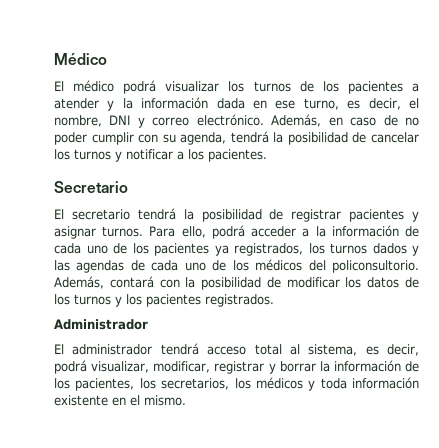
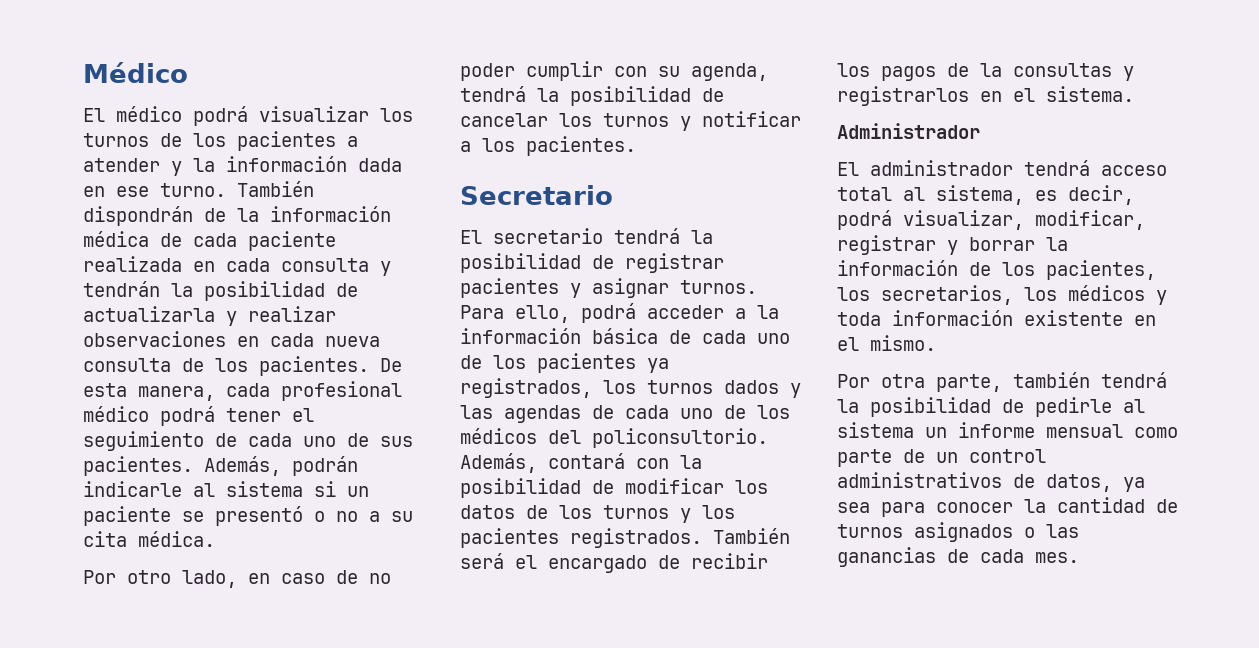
[303,98,419,110] [54,114,322,128] turno, es decir, el nombre, DNI y correo electrónico. Además, -> [160,181,314,197] [83,206,391,226] [83,231,336,251] [83,256,391,276] [83,281,358,301] [83,306,336,326] [83,331,380,347] [83,356,402,376] [83,381,402,401] [83,406,314,426] [83,431,413,451] [83,456,358,476] [83,481,369,497] [83,506,413,526] [83,531,215,547] [83,570,237,588] turno. También dispondrán de la información médica de cada paciente realizada en cada consulta y tendrán la posibilidad de actualizarla y realizar observaciones en cada nueva consulta de los pacientes. De esta manera, cada profesional médico podrá tener el seguimiento de cada uno de sus pacientes. Además, podrán indicarle al sistema si un paciente se presentó o no a su cita médica. // Por otro lado,
(399, 231) none -> [592,328,658,344] básica
(274, 300) none -> [713,528,790,544] [460,553,768,573] [837,63,1134,81] [837,86,1134,106] También será el encargado de recibir los pagos de la consultas y registrarlos en el sistema.
(186, 400) none -> [837,372,1167,392] [837,397,1145,417] [837,422,1178,438] [837,449,1046,467] [837,472,1145,492] [837,497,1178,517] [837,522,1079,542] [837,547,1079,567] // Por otra parte, también tendrá la posibilidad de pedirle al sistema un informe mensual como parte de un control administrativos de datos, ya sea para conocer la cantidad de turnos asignados o las ganancias de cada mes.

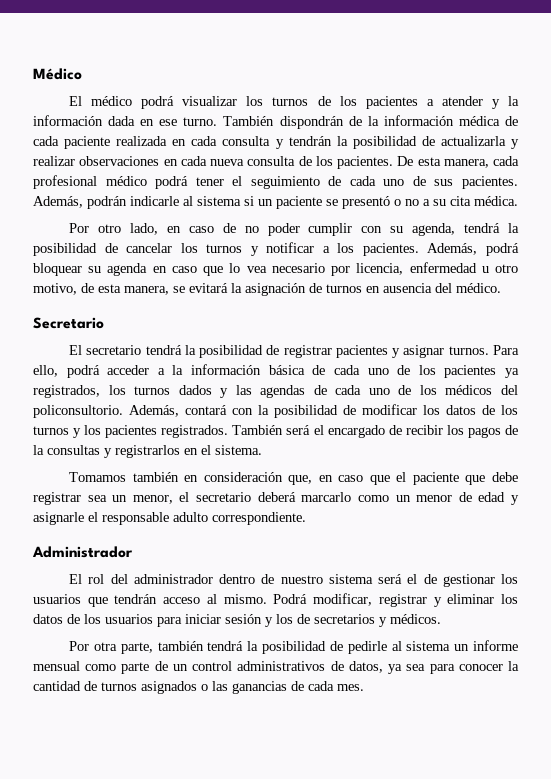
(636, 146) none -> [427,243,520,256] [33,262,518,276] [33,283,501,296] Además, podrá bloquear su agenda en caso que lo vea necesario por licencia, enfermedad u otro motivo, de esta manera, se evitará la asignación de turnos en ausencia del médico.
[837,123,980,139] [837,160,1167,176] [837,185,1134,205] [837,210,1145,230] [837,235,1068,255] [837,260,1156,280] [837,285,1167,305] [837,310,1156,326] [837,335,936,351] Administrador // El administrador tendrá acceso total al sistema, es decir, podrá visualizar, modificar, registrar y borrar la información de los pacientes, los secretarios, los médicos y toda información existente en el mismo. -> [69,472,518,485] [33,492,520,505] [33,512,306,525] [32,546,133,558] [69,574,518,587] [33,593,518,607] [33,614,441,627] Tomamos también en consideración que, en caso que el paciente que debe registrar sea un menor, el secretario deberá marcarlo como un menor de edad y asignarle el responsable adulto correspondiente. // Administrador // El rol del administrador dentro de nuestro sistema será el de gestionar los usuarios que tendrán acceso al mismo. Podrá modificar, registrar y eliminar los datos de los usuarios para iniciar sesión y los de secretarios y médicos.

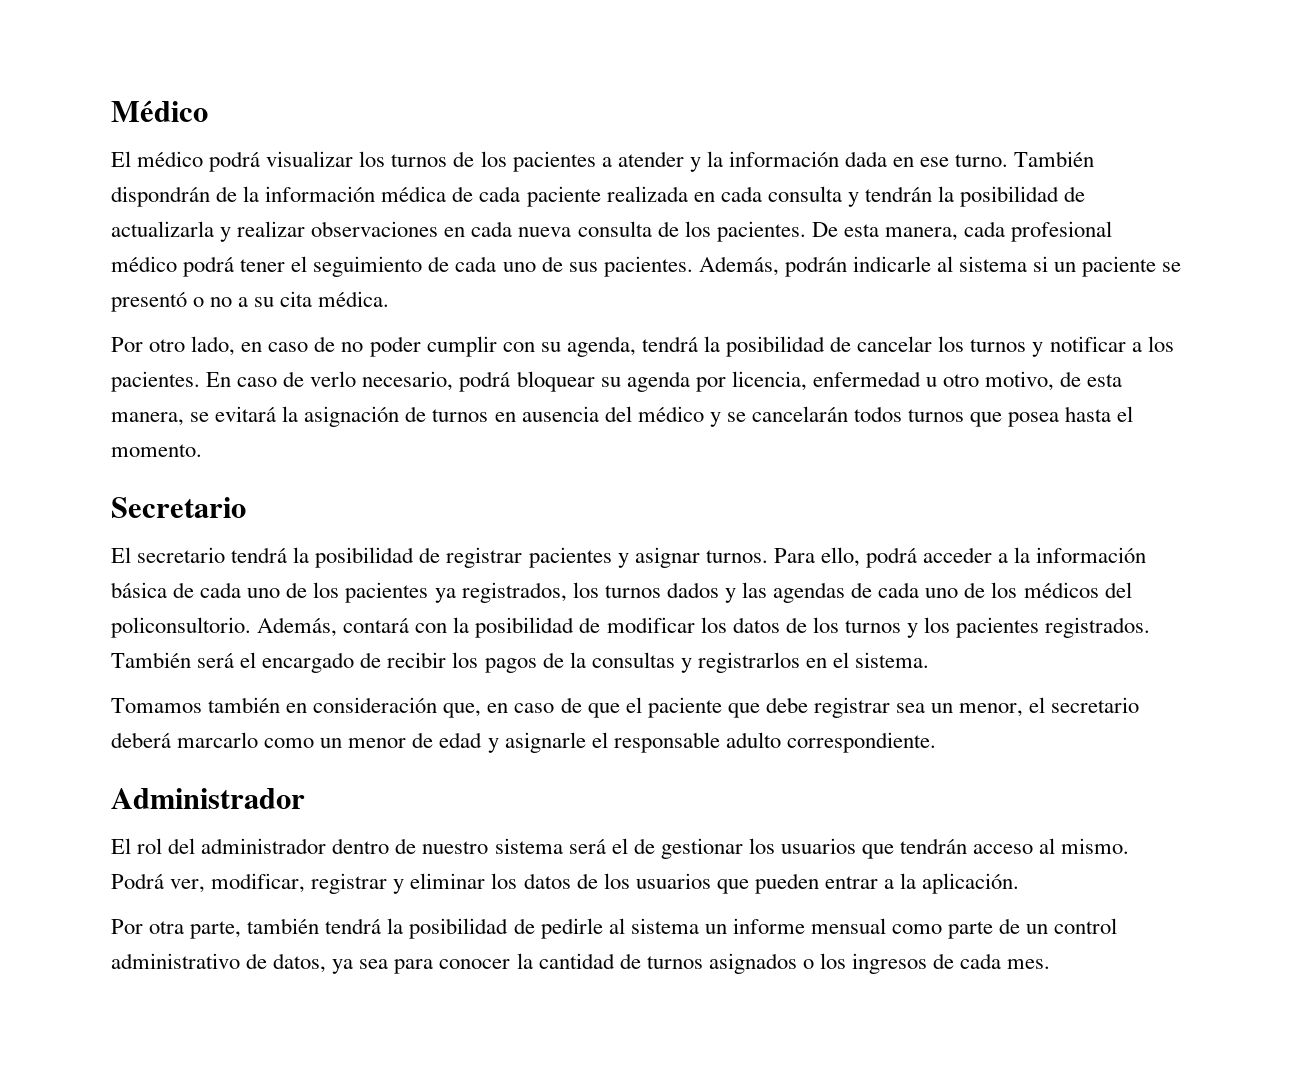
[427,243,520,256] [33,263,325,276] Además, podrá bloquear su agenda en caso que lo vea necesario -> [206,371,690,392] En caso de verlo necesario, podrá bloquear su agenda
[456,283,501,293] médico. -> [637,406,1134,427] [111,444,202,457] médico y se cancelarán todos turnos que posea hasta el momento.
(364, 478) none -> [560,697,582,713] de
(308, 599) none -> [170,879,206,893] ver,
[157,614,441,627] para iniciar sesión y los de secretarios y médicos. -> [716,873,1020,894] que pueden entrar a la aplicación.
[237,661,326,671] administrativos -> [111,953,240,969] administrativo
[212,681,287,694] las ganancias -> [819,953,928,974] los ingresos

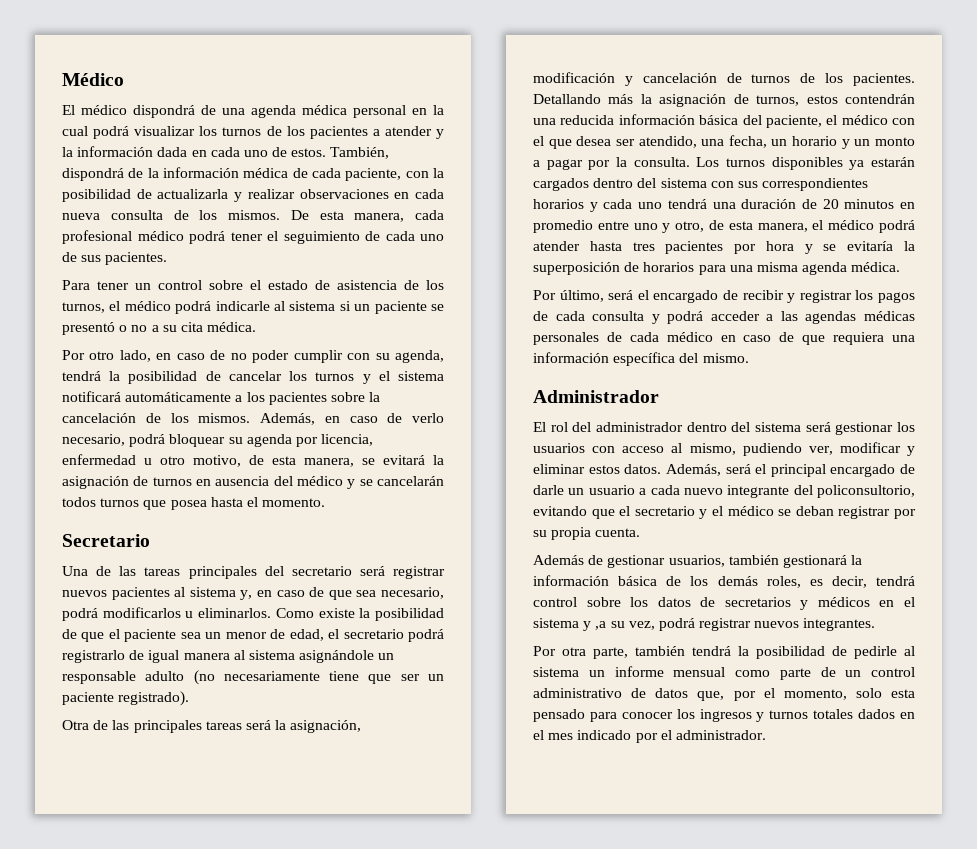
(204, 159) none -> [133,105,444,118] [62,126,88,136] dispondrá de una agenda médica personal en la cual
[920,151,1095,167] [111,186,210,207] ese turno. También dispondrán -> [210,147,390,159] [62,168,124,181] cada uno de estos. También, dispondrá
[526,186,932,207] paciente realizada en cada consulta y tendrán -> [345,168,429,181] paciente, con
[716,221,806,242] pacientes. -> [228,210,280,220] mismos.
[698,256,847,277] Además, podrán -> [62,280,444,290] [62,301,212,314] // Para tener un control sobre el estado de asistencia de los turnos, el médico podrá
[1049,336,1174,352] [111,371,232,392] notificar a los pacientes. En -> [378,371,445,381] [62,391,381,405] [62,413,340,425] el sistema notificará automáticamente a los pacientes sobre la cancelación de los mismos. Además, en
[111,547,1147,568] [111,582,1132,603] [111,617,1151,638] [111,652,191,668] El secretario tendrá la posibilidad de registrar pacientes y asignar turnos. Para ello, podrá acceder a la información básica de cada uno de los pacientes ya registrados, los turnos dados y las agendas de cada uno de los médicos del policonsultorio. Además, contará con la posibilidad de modificar los datos de los turnos y los pacientes registrados. También -> [62,566,445,579] [62,587,444,600] [62,607,445,621] [62,629,444,642] [62,650,395,663] [62,670,444,685] [62,691,190,706] [62,720,362,733] [533,72,915,86] [533,94,915,107] [533,114,915,128] [533,135,915,149] [533,157,915,170] [533,178,869,191] [533,199,915,212] [533,220,915,233] [533,241,915,254] [533,262,901,275] [533,290,604,302] Una de las tareas principales del secretario será registrar nuevos pacientes al sistema y, en caso de que sea necesario, podrá modificarlos u eliminarlos. Como existe la posibilidad de que el paciente sea un menor de edad, el secretario podrá registrarlo de igual manera al sistema asignándole un responsable adulto (no necesariamente tiene que ser un paciente registrado). // Otra de las principales tareas será la asignación, modificación y cancelación de turnos de los pacientes. Detallando más la asignación de turnos, estos contendrán una reducida información básica del paciente, el médico con el que desea ser atendido, una fecha, un horario y un monto a pagar por la consulta. Los turnos disponibles ya estarán cargados dentro del sistema con sus correspondientes horarios y cada uno tendrá una duración de 20 minutos en promedio entre uno y otro, de esta manera, el médico podrá atender hasta tres pacientes por hora y se evitaría la superposición de horarios para una misma agenda médica. // Por último,
(447, 660) none -> [787,290,852,303] y registrar
[569,652,930,673] [111,697,1140,718] [111,732,936,753] la consultas y registrarlos en el sistema. // Tomamos también en consideración que, en caso de que el paciente que debe registrar sea un menor, el secretario deberá marcarlo como un menor de edad y asignarle el responsable adulto correspondiente. -> [555,311,915,324] [533,332,915,345] [533,352,749,366] cada consulta y podrá acceder a las agendas médicas personales de cada médico en caso de que requiera una información específica del mismo.
[395,838,1130,859] [111,873,1020,894] de nuestro sistema será el de gestionar los usuarios que tendrán acceso al mismo. Podrá ver, modificar, registrar y eliminar los datos de los usuarios que pueden entrar a la aplicación. -> [731,422,915,435] [533,442,915,456] [533,464,915,477] [533,485,915,498] [533,506,916,519] [533,527,641,540] [533,555,863,568] [533,575,915,588] [533,597,915,610] [533,618,876,631] del sistema será gestionar los usuarios con acceso al mismo, pudiendo ver, modificar y eliminar estos datos. Además, será el principal encargado de darle un usuario a cada nuevo integrante del policonsultorio, evitando que el secretario y el médico se deban registrar por su propia cuenta. // Además de gestionar usuarios, también gestionará la información básica de los demás roles, es decir, tendrá control sobre los datos de secretarios y médicos en el sistema y ,a su vez, podrá registrar nuevos integrantes.
[273,953,1051,974] datos, ya sea para conocer la cantidad de turnos asignados o los ingresos de cada mes. -> [655,688,915,701] [533,709,915,722] [533,730,766,743] datos que, por el momento, solo esta pensado para conocer los ingresos y turnos totales dados en el mes indicado por el administrador.

